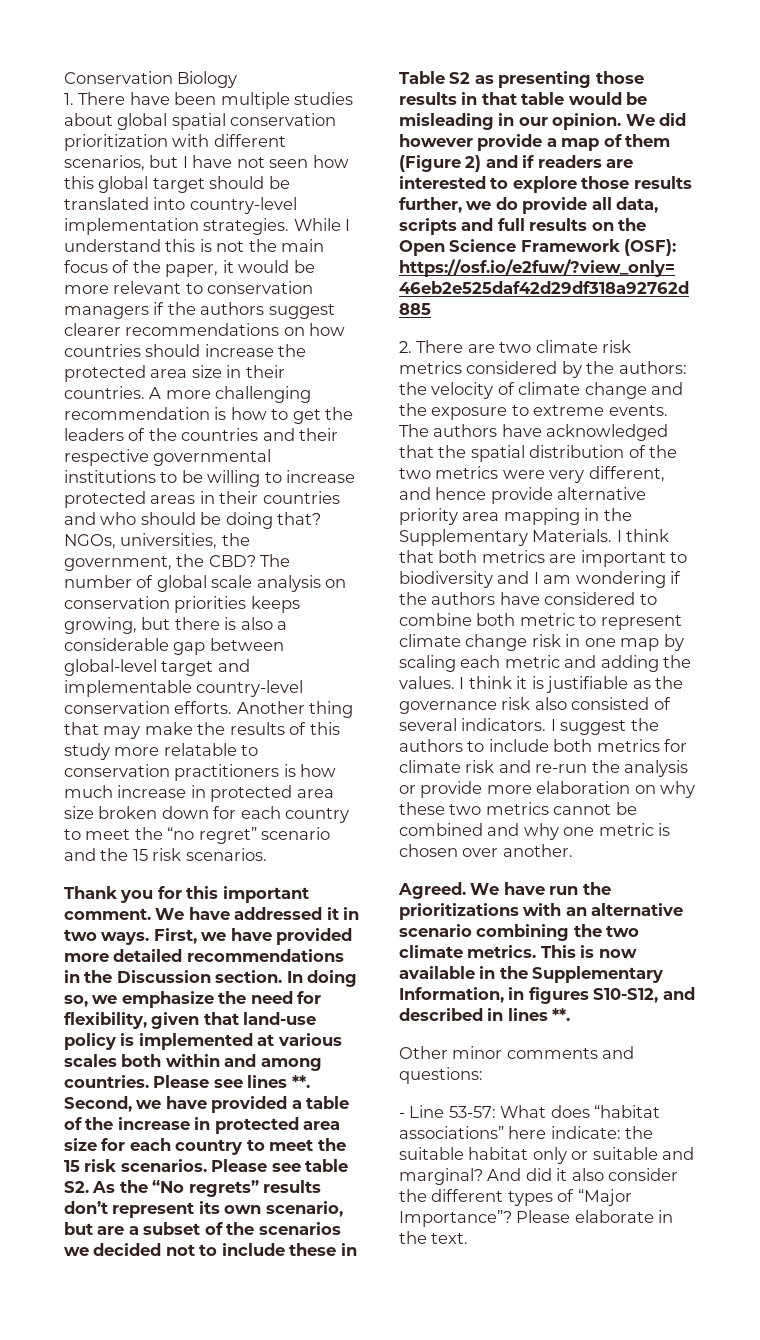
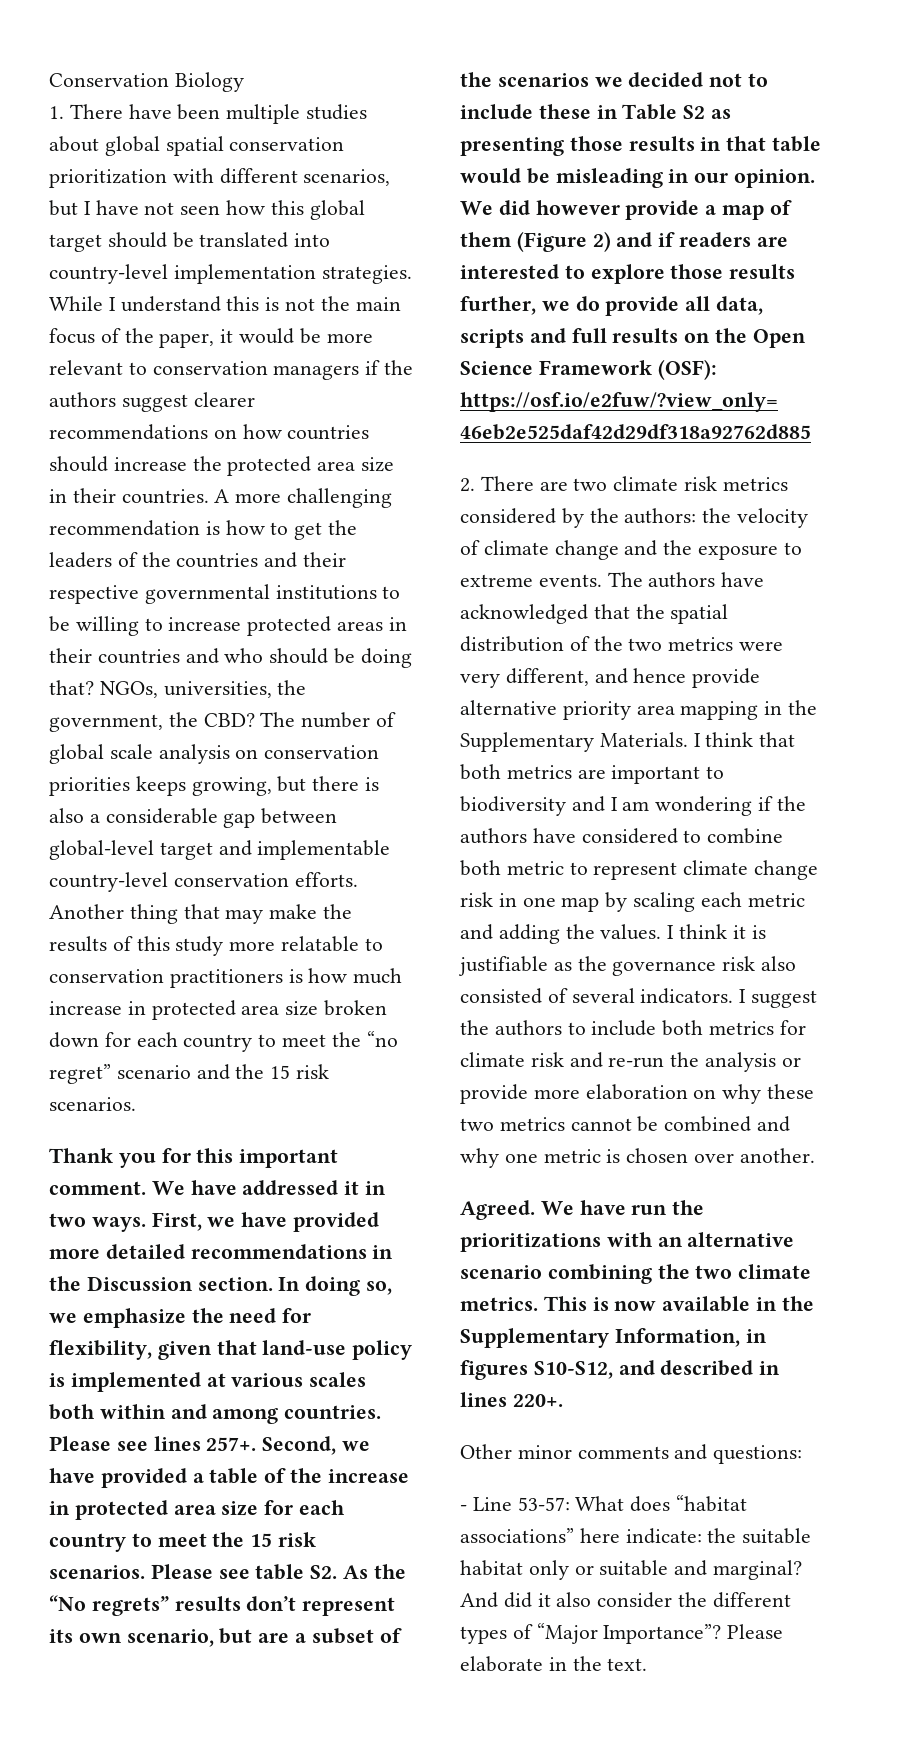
[291,1075,310,1088] **. -> [206,1437,257,1451] 257+.
[552,1008,571,1021] **. -> [512,1394,563,1407] 220+.

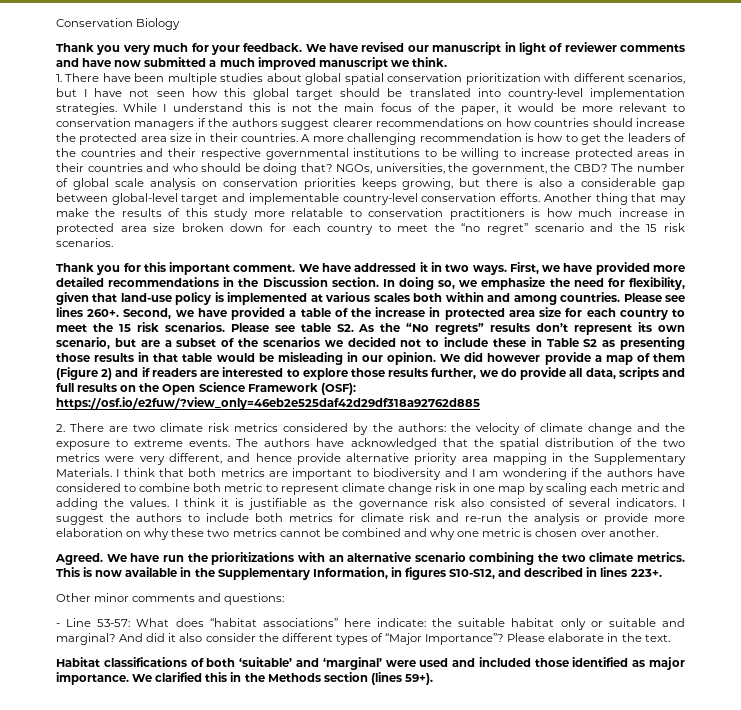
(244, 82) none -> [56,42,685,55] [56,57,447,70] // Thank you very much for your feedback. We have revised our manuscript in light of reviewer comments and have now submitted a much improved manuscript we think.
[206,1437,257,1451] 257+. -> [87,309,120,317] 260+.
[512,1394,563,1407] 220+. -> [630,569,662,577] 223+.
(648, 1664) none -> [56,657,686,670] [56,672,433,685] // Habitat classifications of both ‘suitable’ and ‘marginal’ were used and included those identified as major importance. We clarified this in the Methods section (lines 59+).

